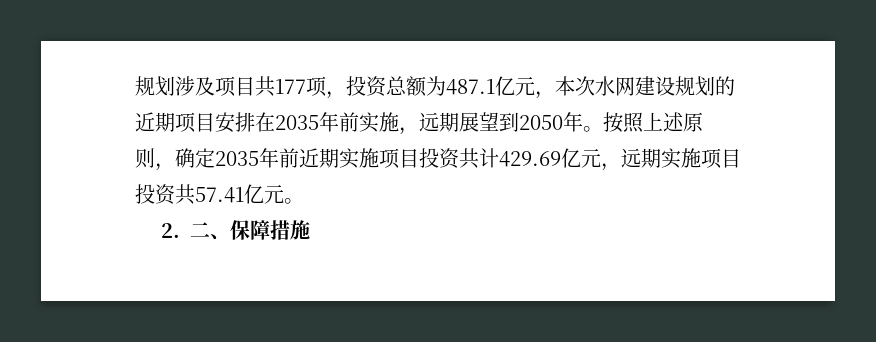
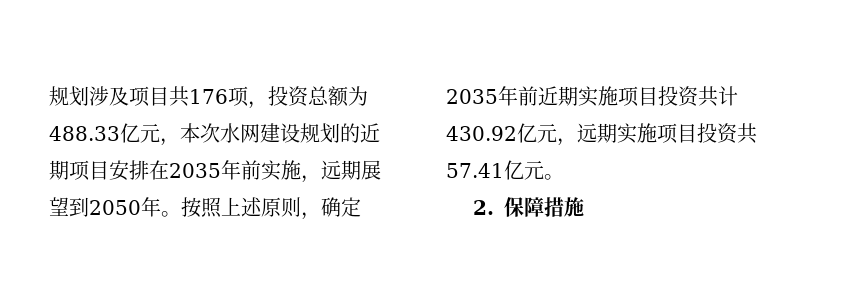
[275,79,306,94] 177 -> [189,89,228,104] 176
[446,79,495,95] 487.1 -> [49,126,120,141] 488.33
[499,151,561,167] 429.69 -> [446,126,517,141] 430.92
[190,222,231,240] 二、 -> (494, 207) none

